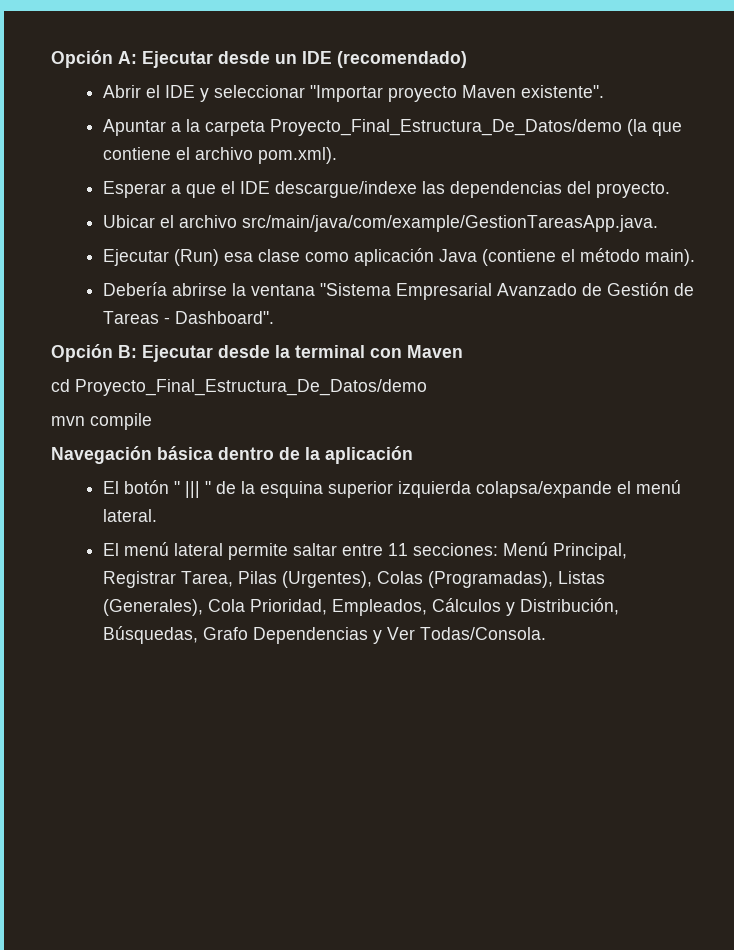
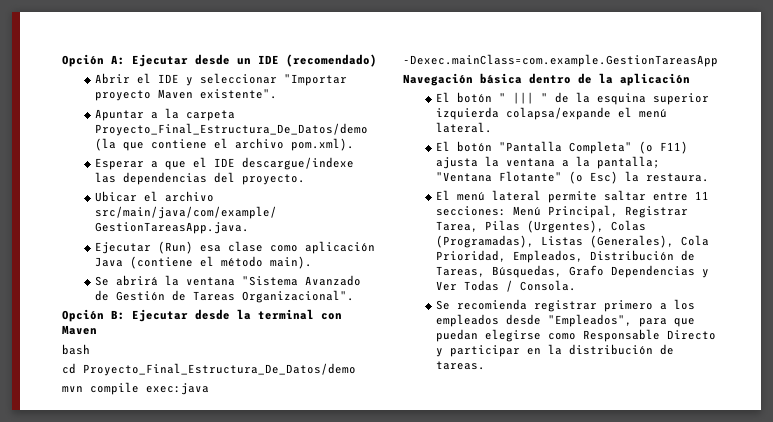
[103,282,228,296] Debería abrirse -> [95,275,159,286] Se abrirá
[396,283,493,300] Empresarial -> (299, 281) none
[164,311,275,324] - Dashboard". -> [242,290,355,303] Organizacional".
(463, 351) none -> [62,344,90,355] // bash
(152, 421) none -> [146,383,209,395] [403,54,718,67] exec:java -Dexec.mainClass=com.example.GestionTareasApp
(158, 515) none -> [436,141,689,154] [436,156,661,169] [436,171,710,184] // El botón "Pantalla Completa" (o F11) ajusta la ventana a la pantalla; "Ventana Flotante" (o Esc) la restaura.
[432,598,620,616] Cálculos y Distribución, -> [590,250,696,261] [436,266,486,277] Distribución de Tareas,
[420,627,547,640] Todas/Consola. -> [464,280,577,292] [436,299,696,312] [436,314,696,327] [436,329,717,342] [436,344,675,357] [436,361,486,370] Todas / Consola. // Se recomienda registrar primero a los empleados desde "Empleados", para que puedan elegirse como Responsable Directo y participar en la distribución de tareas.

